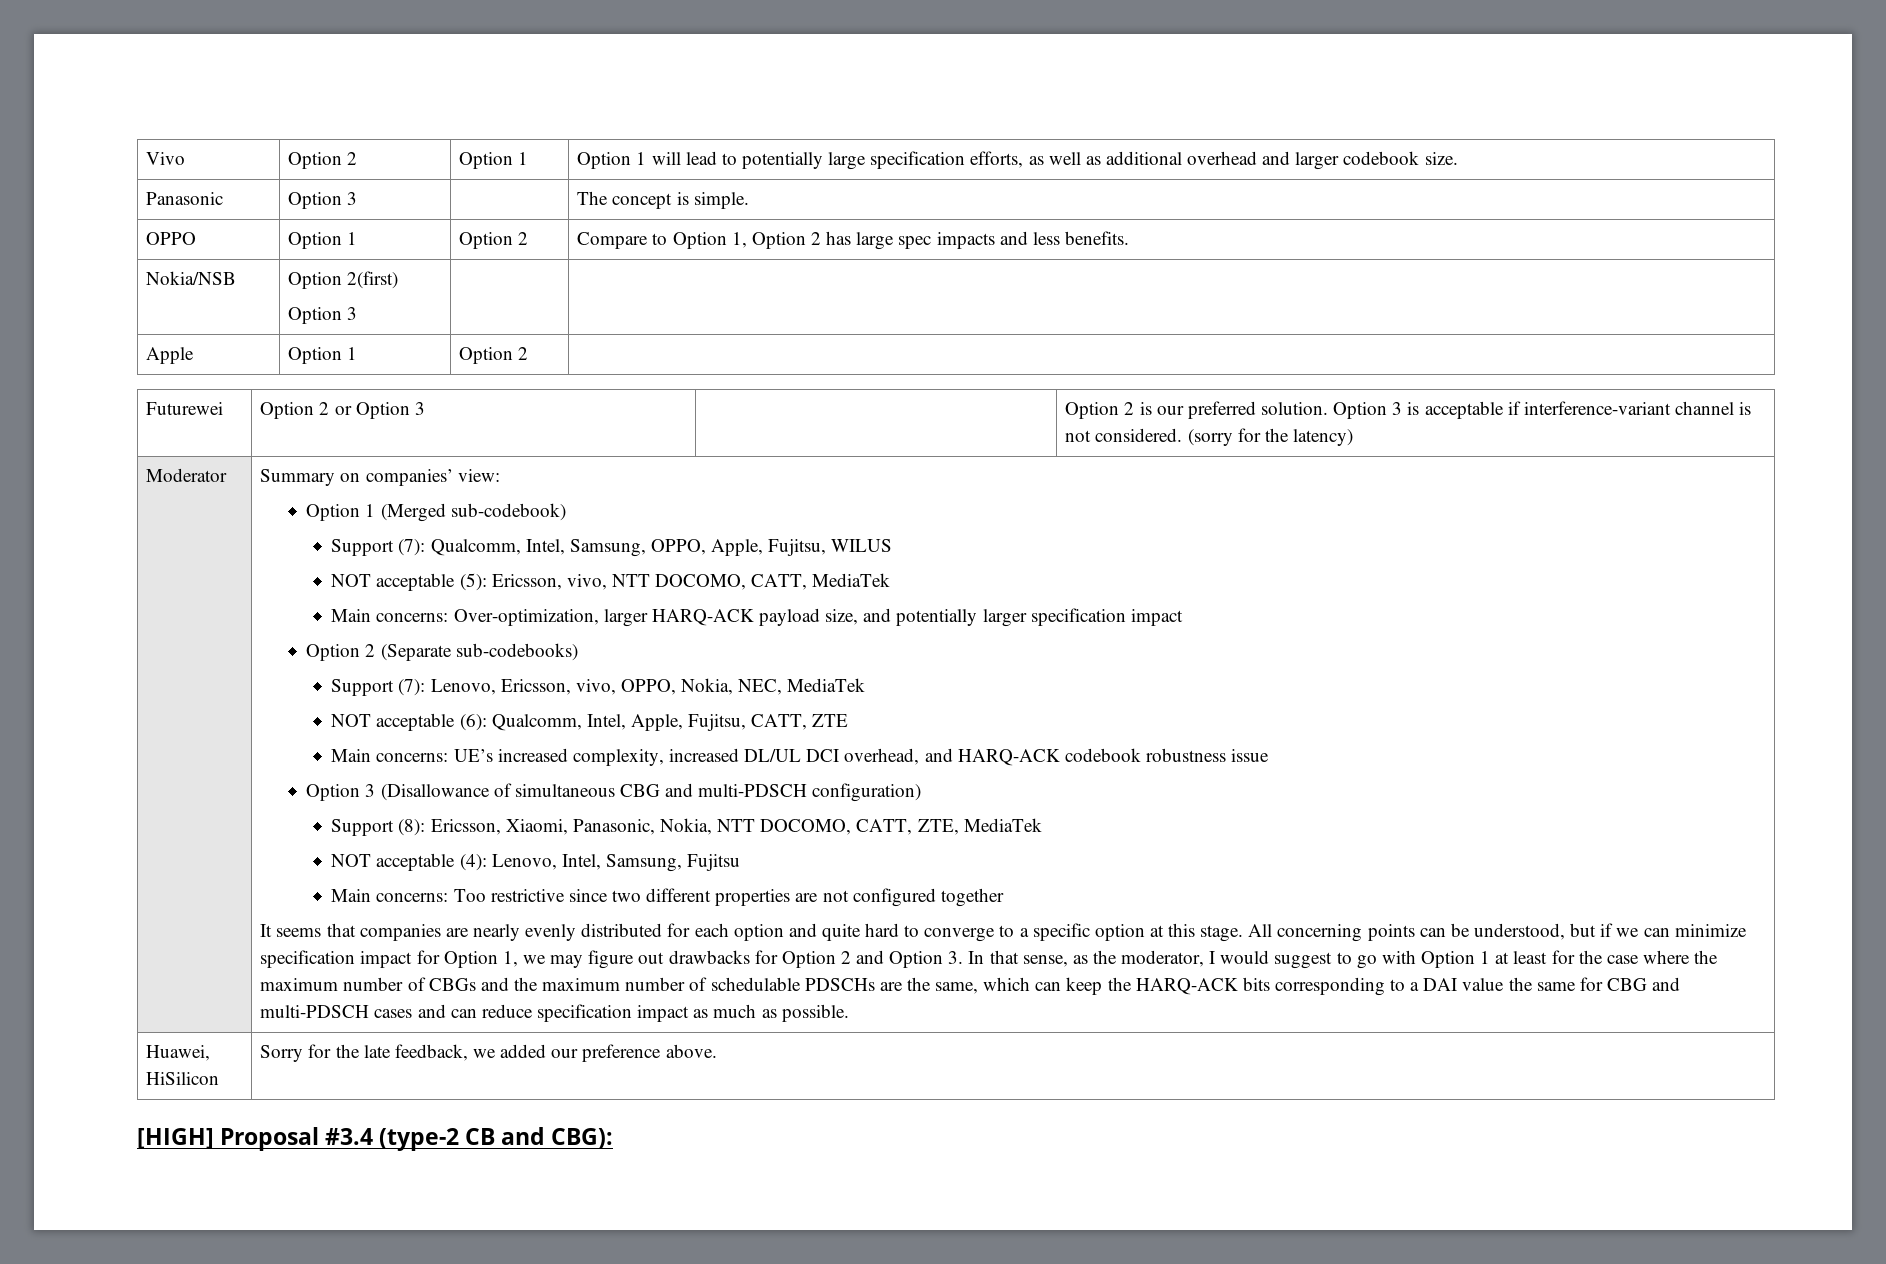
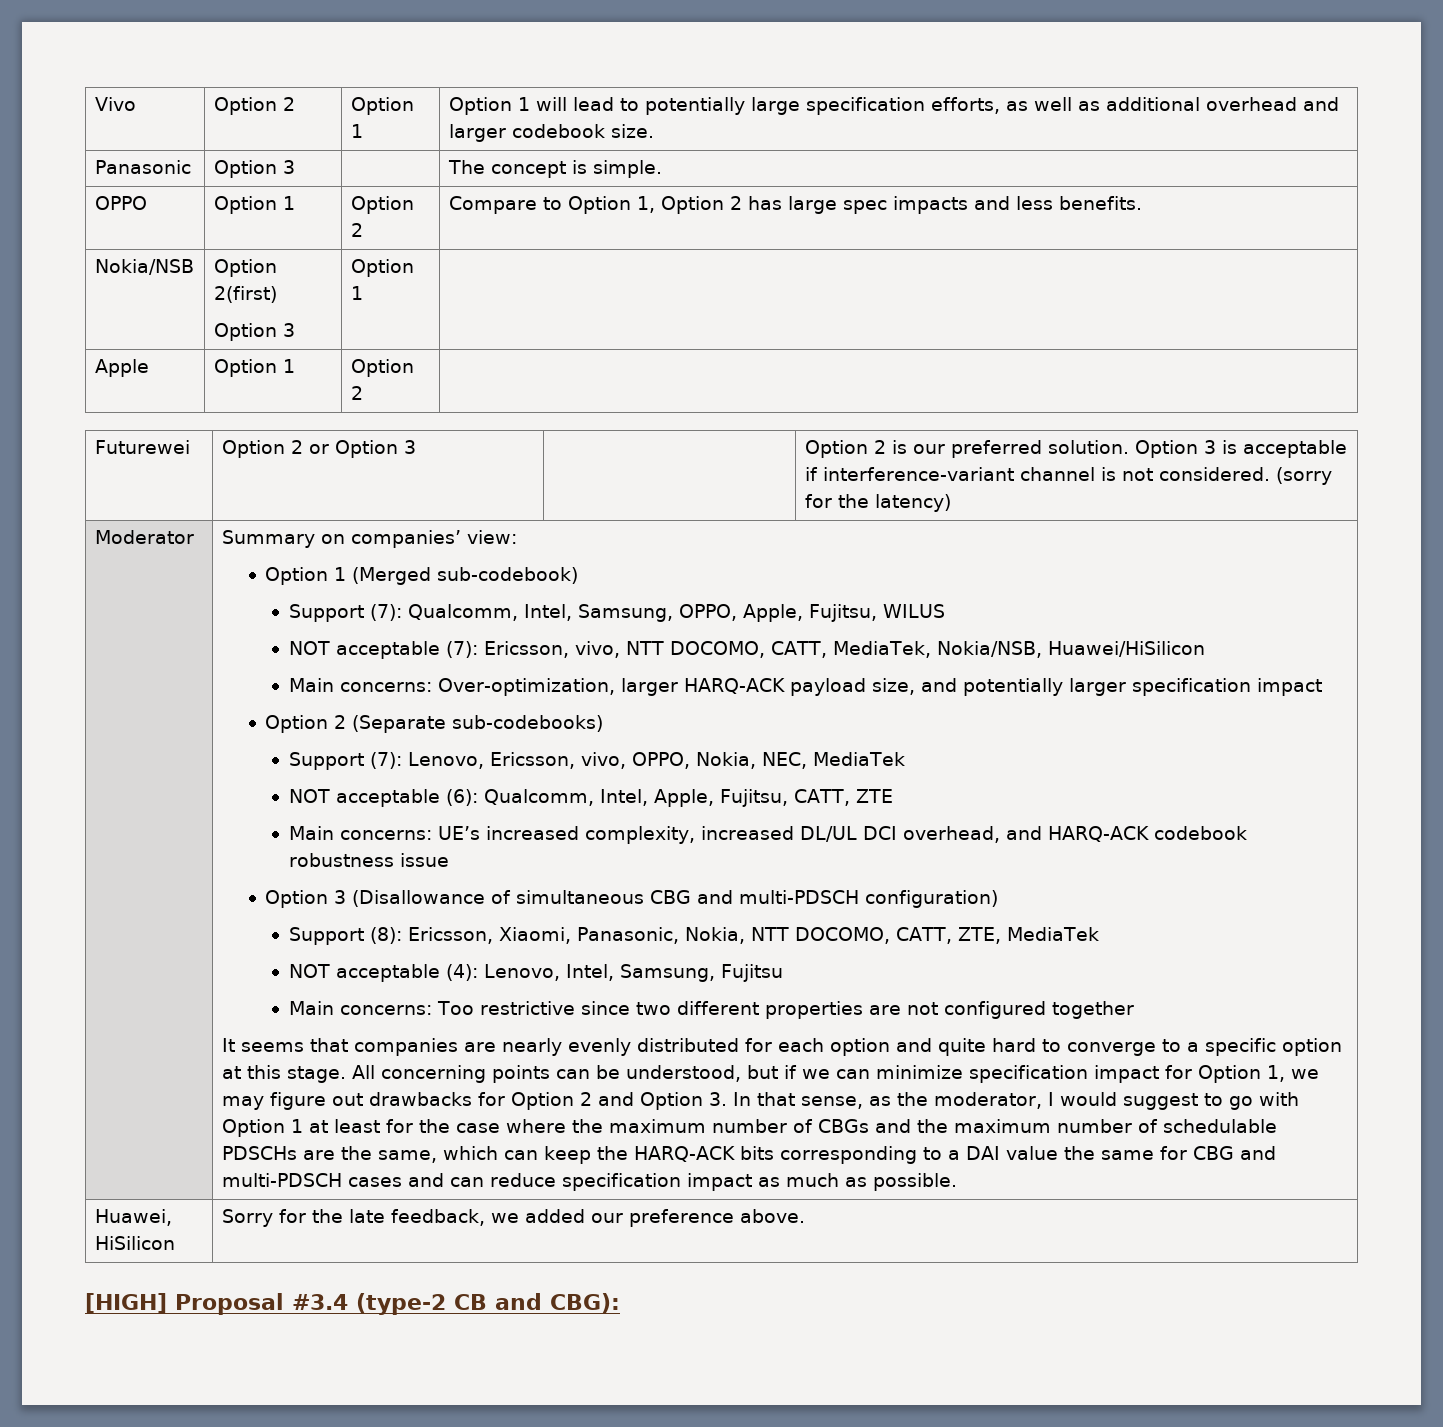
(358, 313) none -> [350,259,414,277] [350,286,363,300] Option 1
[459,573,487,591] (5): -> [445,641,478,658] (7):
[812,573,891,587] MediaTek -> [832,641,1205,658] MediaTek, Nokia/NSB, Huawei/HiSilicon

